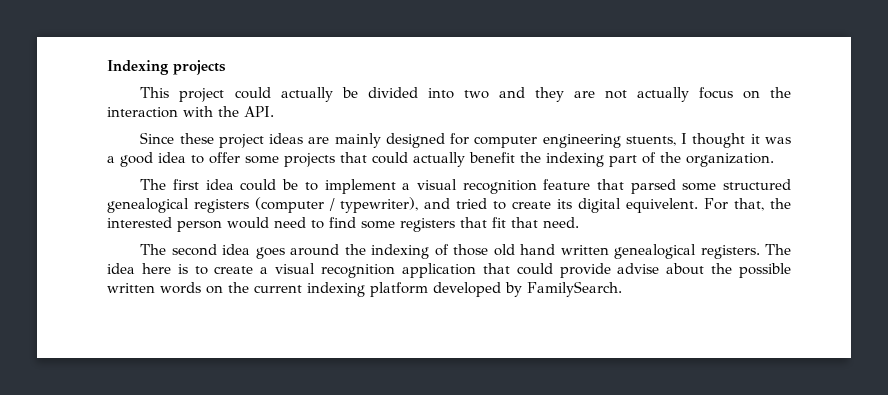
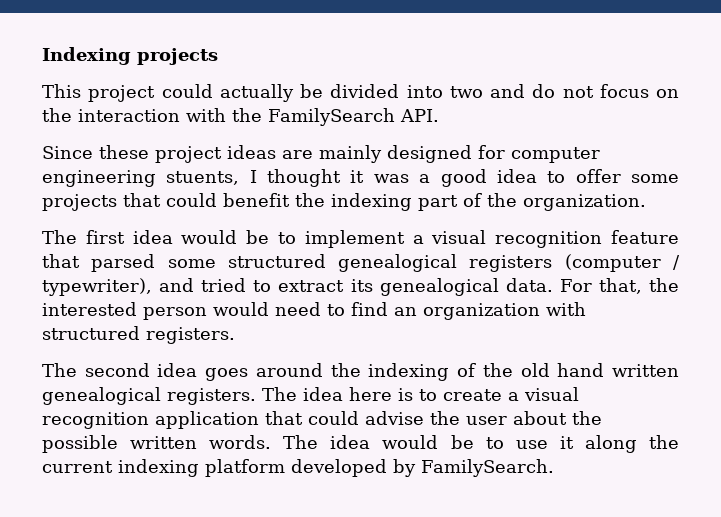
[534,87,689,102] they are not actually -> [532,84,594,98] do not
(239, 111) none -> [268,108,395,126] FamilySearch
[413,152,465,167] actually -> (217, 200) none
[240,179,277,191] could -> [181,230,238,244] would
[512,198,698,213] create its digital equivelent. -> [278,278,553,296] extract its genealogical data.
[361,217,579,232] some registers that fit that need. -> [394,302,586,320] [42,326,235,344] an organization with structured registers.
[453,244,489,256] those -> [482,363,513,377] the
[559,263,660,278] provide advise -> [365,411,507,425] advise the user
[160,282,223,294] words on -> [209,435,637,453] words. The idea would be to use it along

